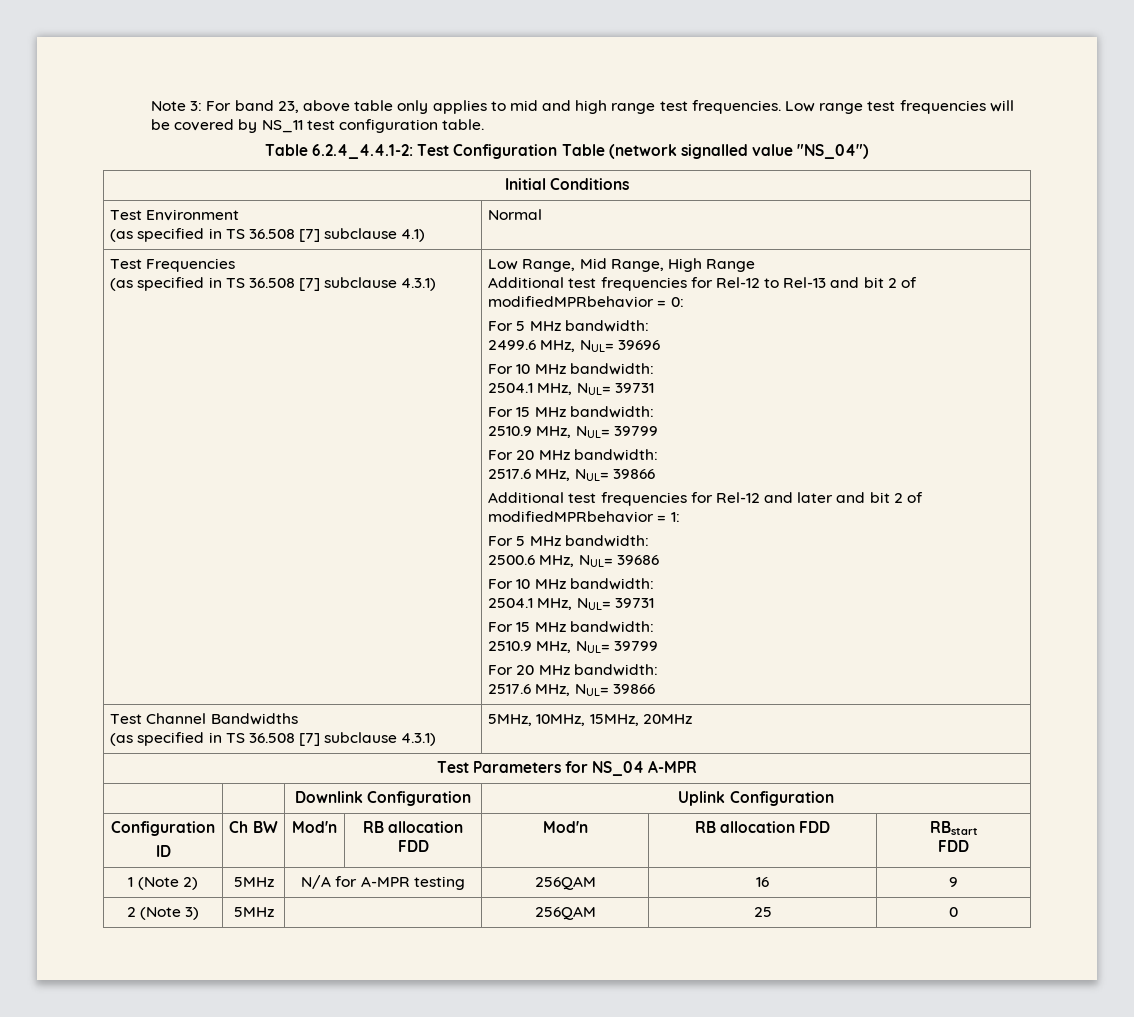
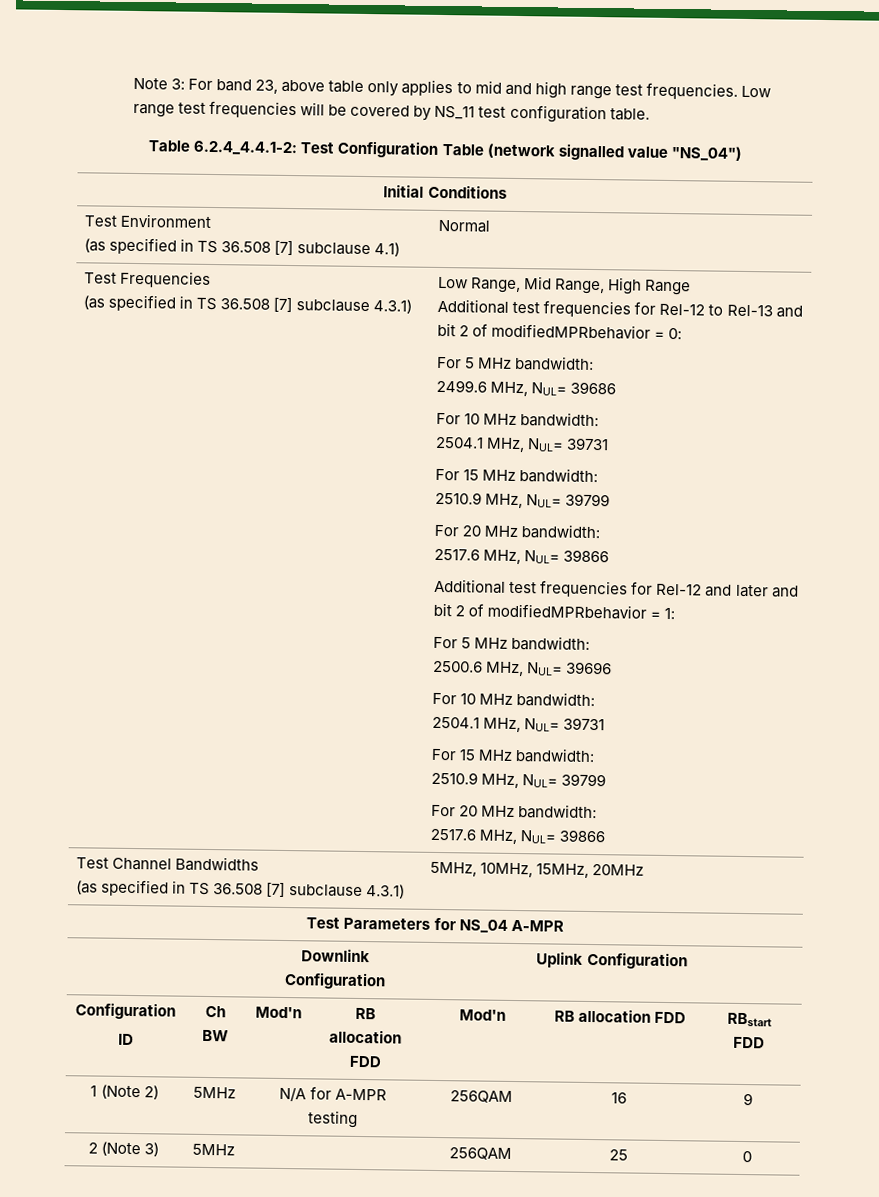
[617,340,660,350] 39696 -> [570,381,617,395] 39686
[616,555,659,565] 39686 -> [566,661,613,675] 39696

